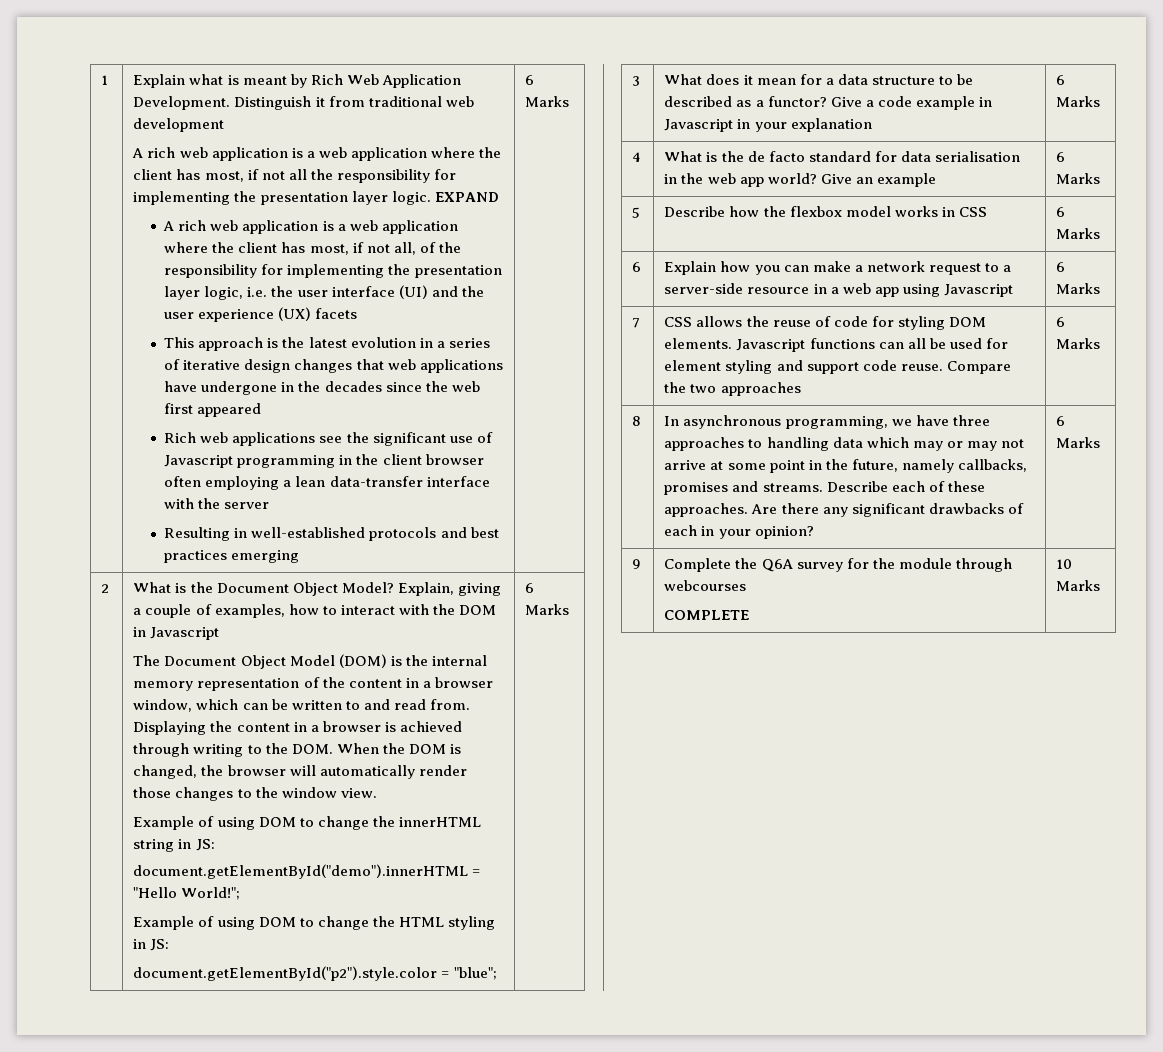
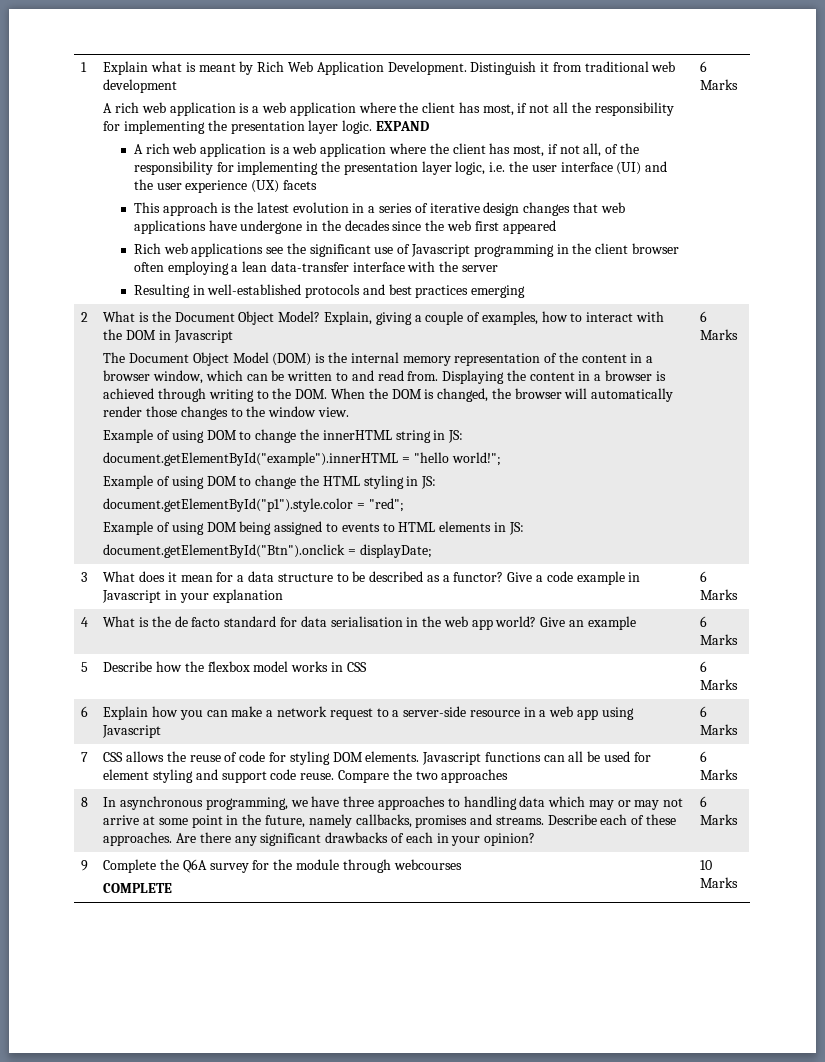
[133,864,481,879] [133,887,241,900] document.getElementById("demo").innerHTML = "Hello World!"; -> [103,452,501,466] document.getElementById("example").innerHTML = "hello world!";
[133,966,497,981] document.getElementById("p2").style.color = "blue"; -> [103,498,404,512] [103,521,524,535] [103,544,432,558] document.getElementById("p1").style.color = "red"; // Example of using DOM being assigned to events to HTML elements in JS: // document.getElementById("Btn").onclick = displayDate;

